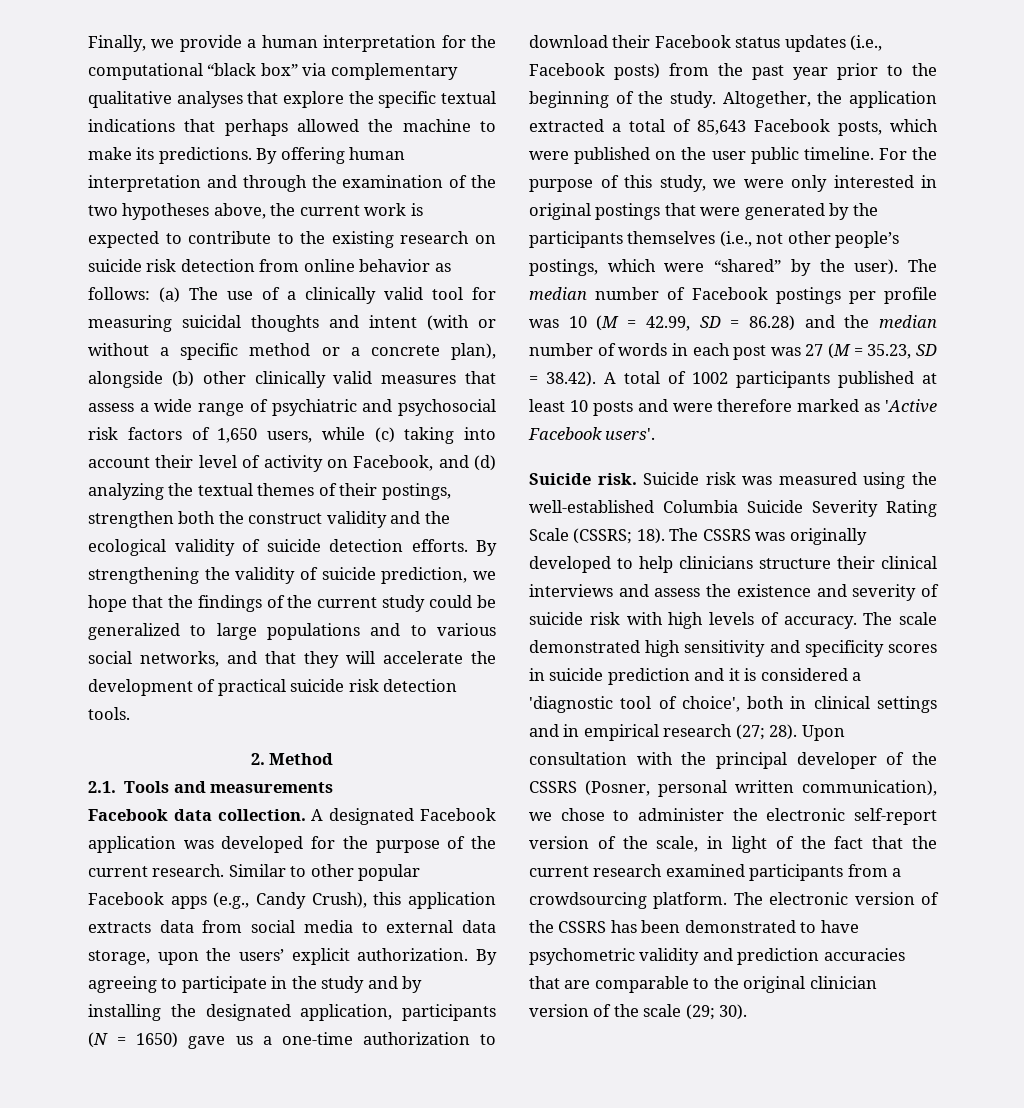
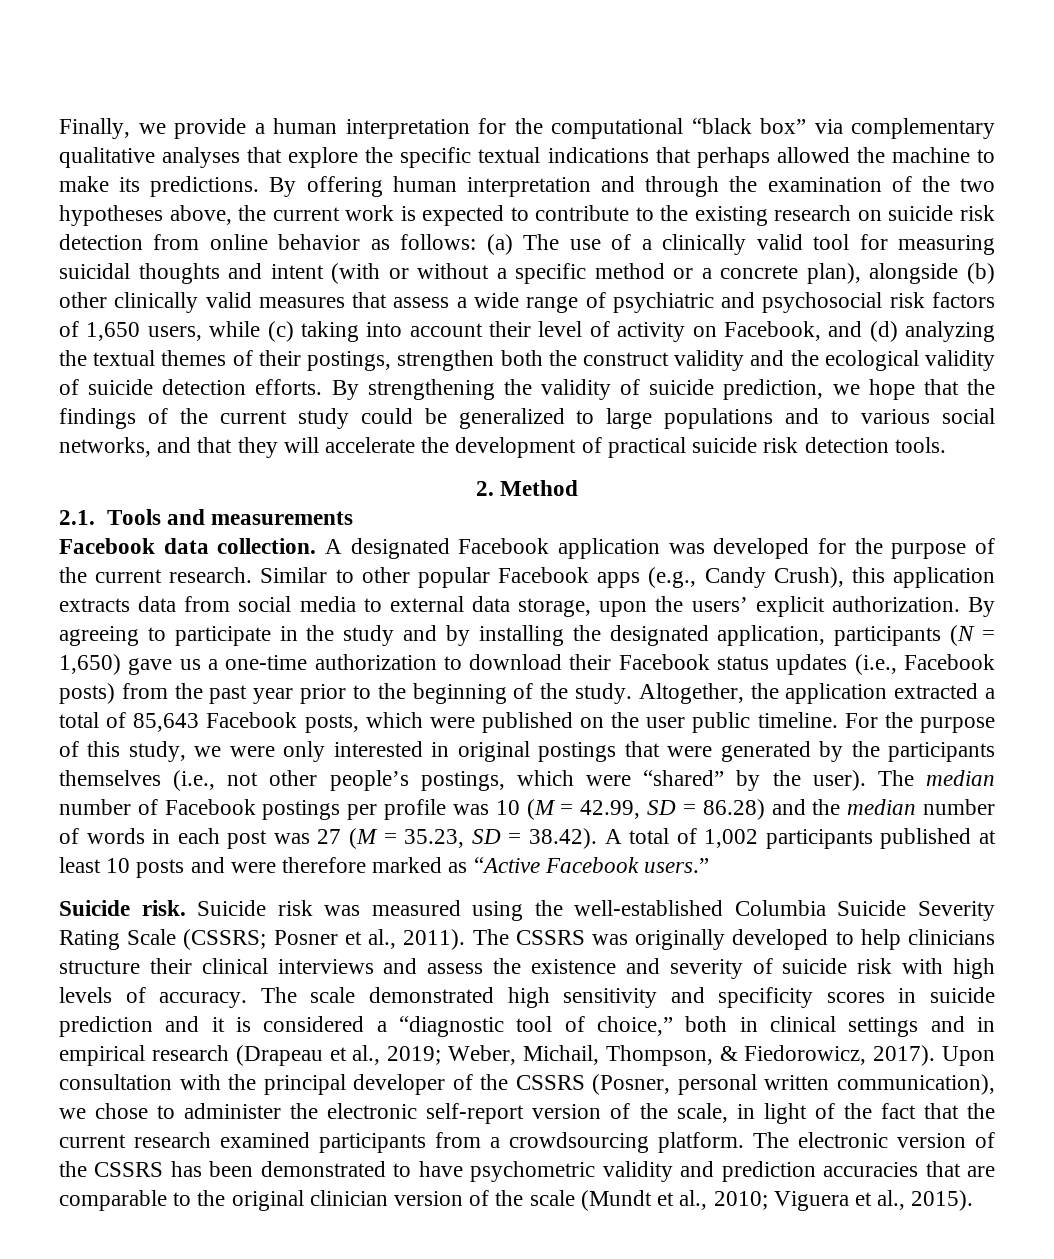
[136,1032,179,1048] 1650) -> [59,654,121,675] 1,650)
[692,372,728,384] 1002 -> [704,829,759,848] 1,002
[885,399,937,413] [528,427,656,440] 'Active Facebook users'. -> [473,857,710,873] “Active Facebook users.”
[636,528,665,544] 18). -> [273,929,466,950] Posner et al., 2011).
[529,696,613,713] 'diagnostic -> [398,1016,504,1037] “diagnostic
[681,696,740,712] choice', -> [596,1016,673,1036] choice,”
[735,724,798,740] (27; 28). -> [235,1045,936,1066] (Drapeau et al., 2019; Weber, Michail, Thompson, & Fiedorowicz, 2017).
[685,1004,748,1020] (29; 30). -> [580,1190,974,1211] (Mundt et al., 2010; Viguera et al., 2015).

